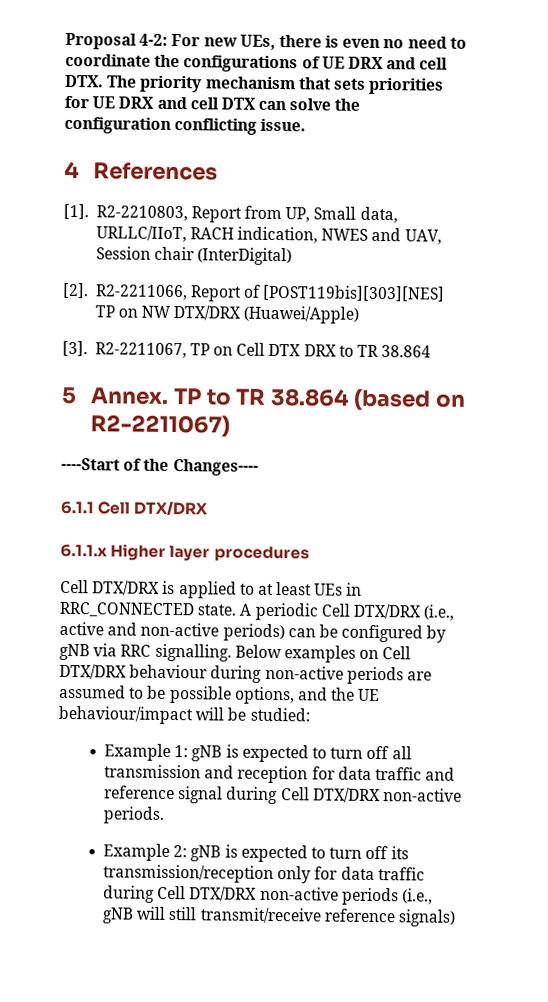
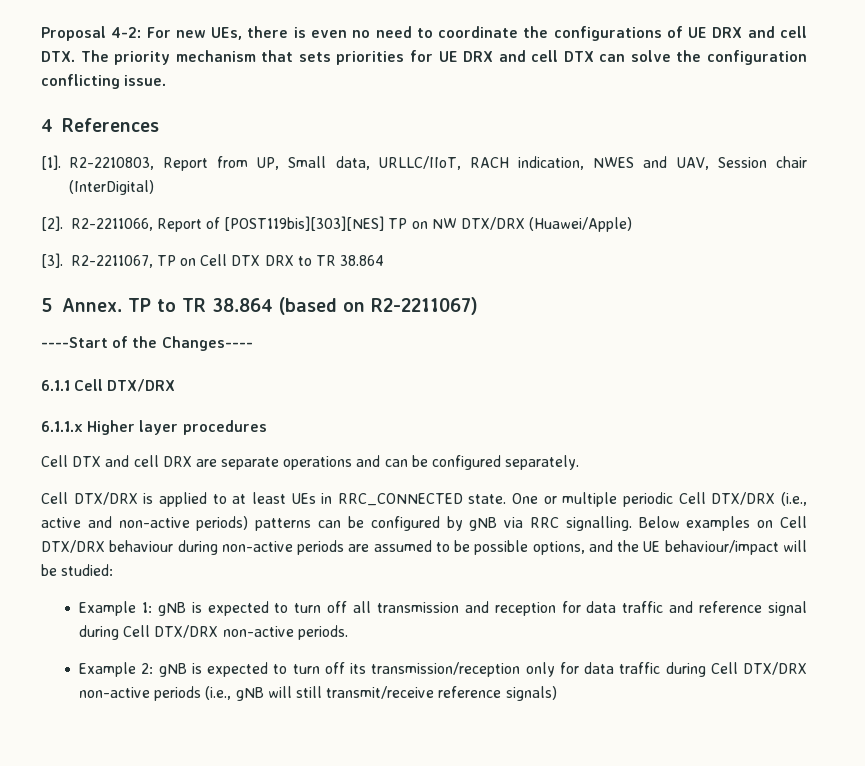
(310, 554) none -> [41,455,580,470] // Cell DTX and cell DRX are separate operations and can be configured separately.
[239,603,252,616] A -> [512,492,618,507] One or multiple
(285, 632) none -> [255,518,312,531] patterns

